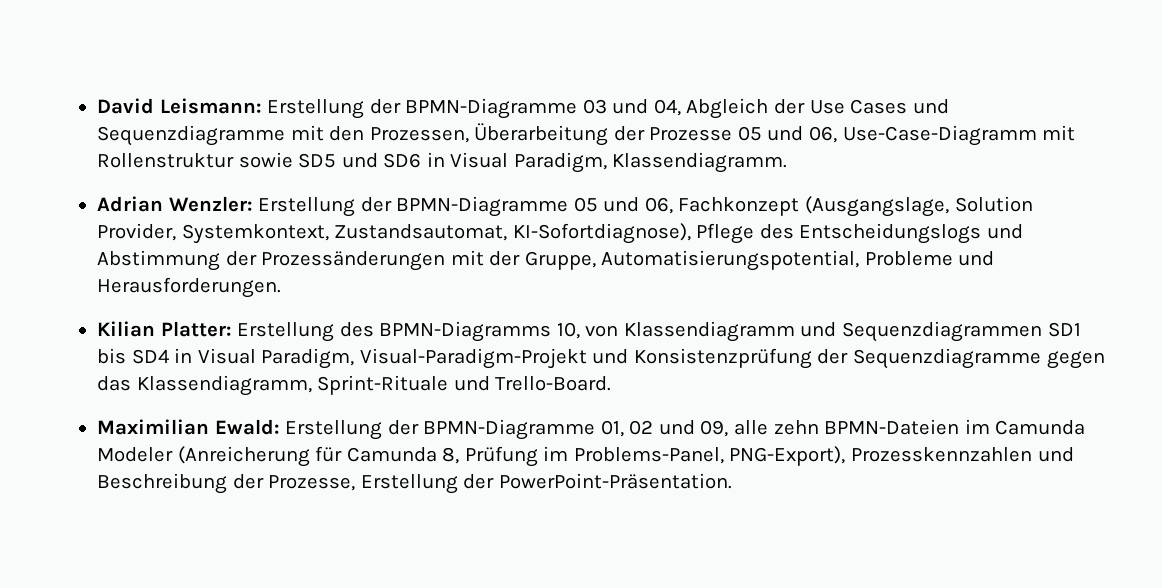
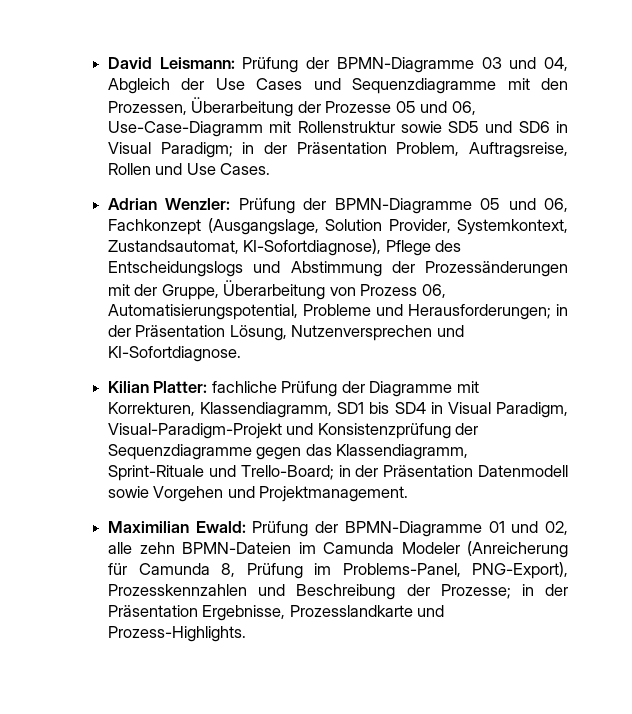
[267,99,365,119] Erstellung -> [242,57,299,73] Prüfung
[513,152,788,173] Paradigm, Klassendiagramm. -> [160,142,568,158] [108,163,271,175] Paradigm; in der Präsentation Problem, Auftragsreise, Rollen und Use Cases.
[258,197,356,217] Erstellung -> [238,198,295,214] Prüfung
[601,250,995,271] [97,277,282,298] [97,321,1043,342] Automatisierungspotential, Probleme und Herausforderungen. // Kilian Platter: Erstellung des BPMN-Diagramms 10, von Klassendiagramm und Sequenzdiagrammen -> [223,280,446,300] [108,304,568,320] [108,325,464,341] [108,346,242,362] [108,381,479,397] [108,402,333,418] Überarbeitung von Prozess 06, Automatisierungspotential, Probleme und Herausforderungen; in der Präsentation Lösung, Nutzenversprechen und KI-Sofortdiagnose. // Kilian Platter: fachliche Prüfung der Diagramme mit Korrekturen, Klassendiagramm,
[495,376,612,391] Trello-Board. -> [240,465,568,480] [108,486,409,502] Trello-Board; in der Präsentation Datenmodell sowie Vorgehen und Projektmanagement.
[285,419,729,440] Erstellung der BPMN-Diagramme 01, 02 und 09, -> [252,521,568,537] Prüfung der BPMN-Diagramme 01 und 02,
[268,473,732,494] Prozesse, Erstellung der PowerPoint-Präsentation. -> [440,584,568,599] [108,605,445,621] [108,626,247,642] Prozesse; in der Präsentation Ergebnisse, Prozesslandkarte und Prozess-Highlights.

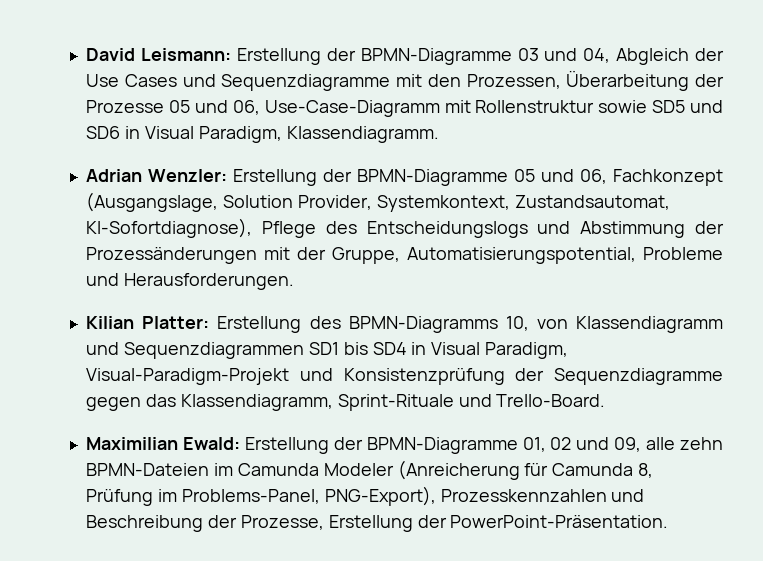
[242,57,299,73] Prüfung -> [236,48,321,65] Erstellung
[160,142,568,158] [108,163,271,175] Paradigm; in der Präsentation Problem, Auftragsreise, Rollen und Use Cases. -> [198,126,439,143] Paradigm, Klassendiagramm.
[238,198,295,214] Prüfung -> [233,169,318,186] Erstellung
[223,280,446,300] [108,304,568,320] [108,325,464,341] [108,346,242,362] [108,381,479,397] [108,402,333,418] Überarbeitung von Prozess 06, Automatisierungspotential, Probleme und Herausforderungen; in der Präsentation Lösung, Nutzenversprechen und KI-Sofortdiagnose. // Kilian Platter: fachliche Prüfung der Diagramme mit Korrekturen, Klassendiagramm, -> [407,247,723,264] [86,273,295,290] [86,316,723,333] [86,342,305,359] Automatisierungspotential, Probleme und Herausforderungen. // Kilian Platter: Erstellung des BPMN-Diagramms 10, von Klassendiagramm und Sequenzdiagrammen
[240,465,568,480] [108,486,409,502] Trello-Board; in der Präsentation Datenmodell sowie Vorgehen und Projektmanagement. -> [496,394,606,407] Trello-Board.
[252,521,568,537] Prüfung der BPMN-Diagramme 01 und 02, -> [244,437,642,454] Erstellung der BPMN-Diagramme 01, 02 und 09,
[440,584,568,599] [108,605,445,621] [108,626,247,642] Prozesse; in der Präsentation Ergebnisse, Prozesslandkarte und Prozess-Highlights. -> [240,515,669,532] Prozesse, Erstellung der PowerPoint-Präsentation.

